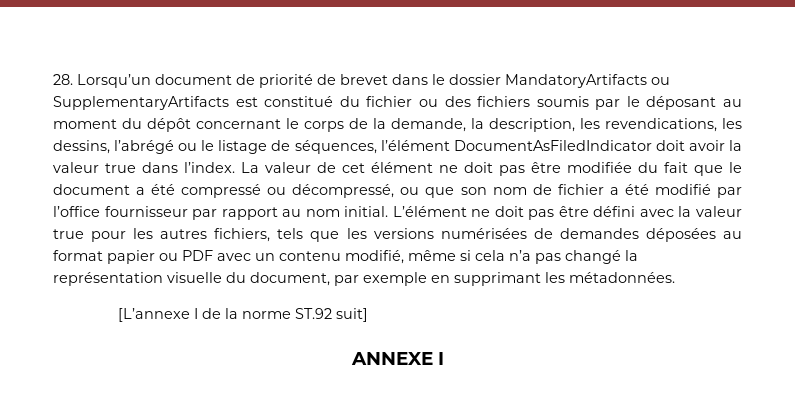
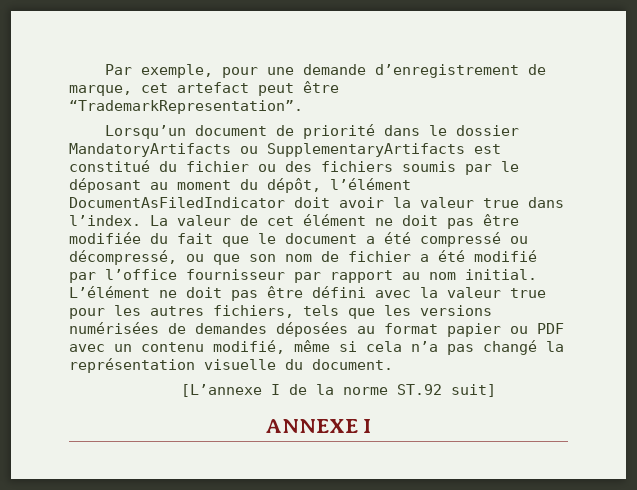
[53,74,73,85] 28. -> [104,64,546,78] [69,81,339,96] [69,100,303,114] Par exemple, pour une demande d’enregistrement de marque, cet artefact peut être “TrademarkRepresentation”. //
[317,74,388,85] de brevet -> (375, 131) none
[147,118,742,132] [53,140,377,154] dépôt concernant le corps de la demande, la description, les revendications, les dessins, l’abrégé ou le listage de séquences, -> [267,178,321,193] dépôt,
[250,272,675,286] document, par exemple en supprimant les métadonnées. -> [312,359,393,370] document.

